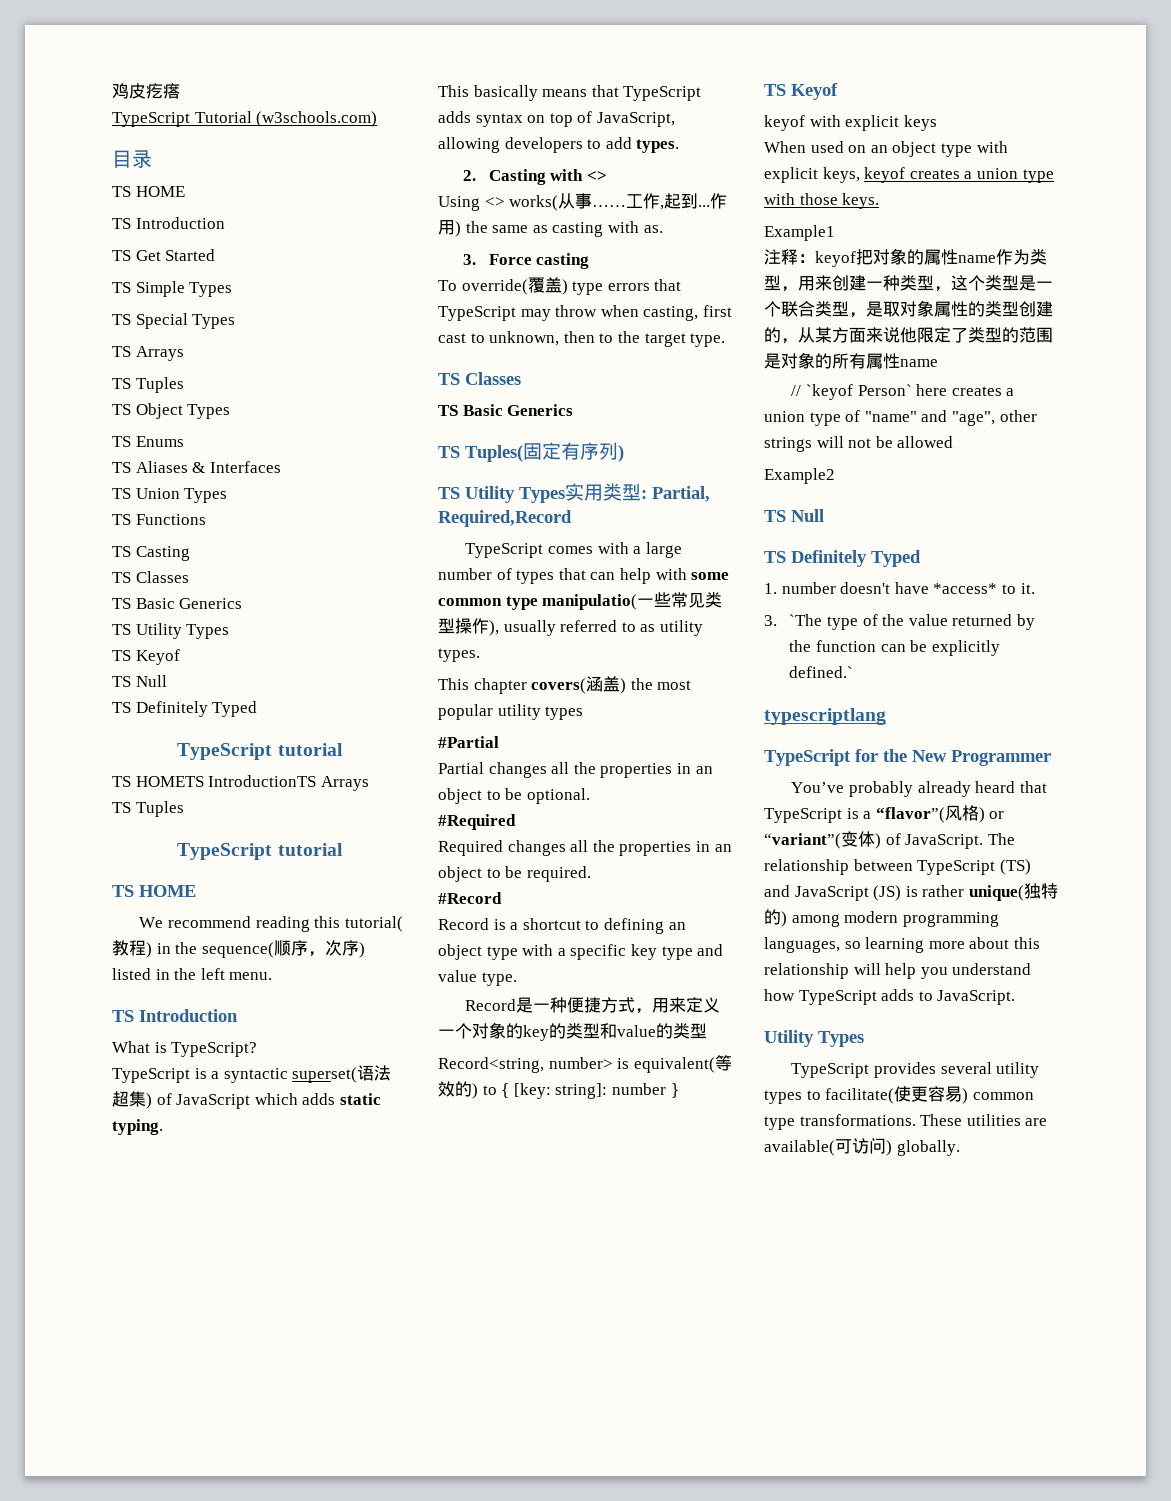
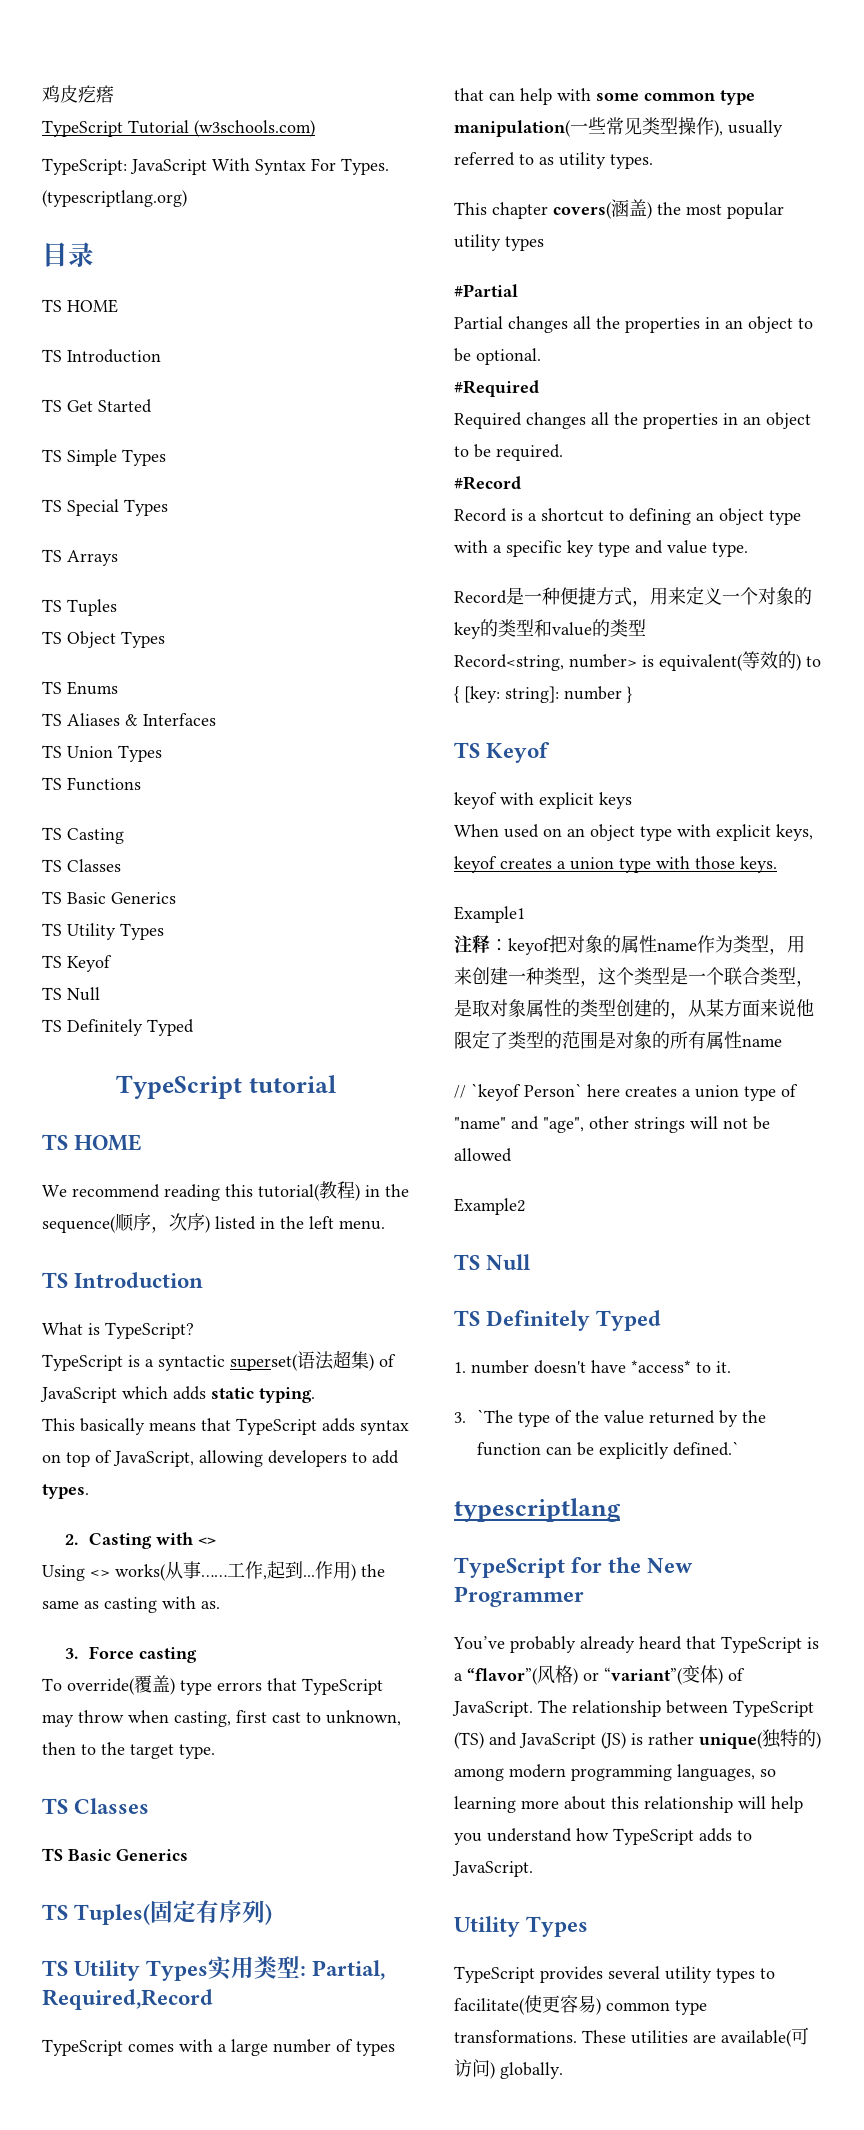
(378, 119) none -> [42,158,389,175] [42,190,187,207] // TypeScript: JavaScript With Syntax For Types. (typescriptlang.org)
[112,775,369,791] [112,801,184,817] [177,843,343,860] // TS HOMETS IntroductionTS Arrays // TS Tuples // TypeScript tutorial -> (336, 1084) none
[542,594,638,610] manipulatio( -> [454,120,570,137] manipulation(

